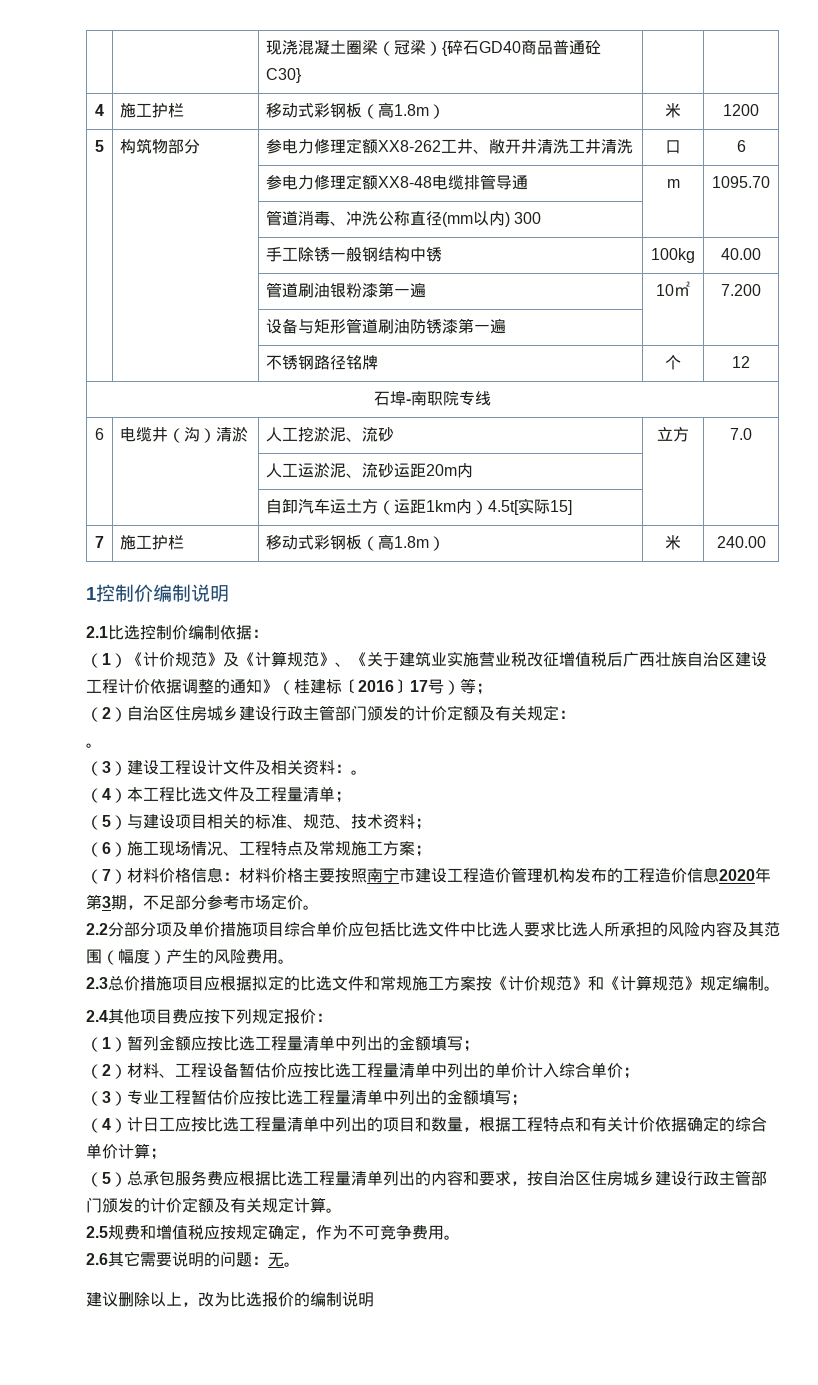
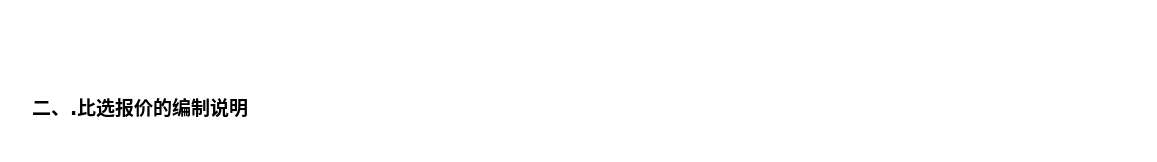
[266,39,602,56] [266,68,303,83] [95,104,104,116] [120,103,185,118] [266,102,446,119] [665,103,681,118] [723,104,759,116] [95,140,104,152] [120,138,201,154] [266,138,634,154] [665,140,681,154] [736,140,746,152] [266,174,529,190] [666,179,680,188] [712,176,770,188] [266,210,542,227] [266,246,443,262] [651,248,695,263] [721,248,761,260] [266,282,427,298] [656,281,690,296] [721,284,761,296] [266,318,507,334] [266,355,379,370] [665,355,681,370] [732,356,750,368] [374,391,491,406] [95,428,104,440] [120,427,249,443] [266,427,395,442] [657,427,689,442] [730,428,752,440] [266,463,474,478] [266,498,573,515] [95,536,104,548] [120,535,185,550] [266,534,446,551] [665,535,681,550] [716,536,766,548] [86,584,229,602] [86,625,268,640] [86,651,767,668] [86,678,492,695] [86,705,575,722] [86,743,102,748] [86,760,367,776] [86,786,351,803] [86,814,431,830] [86,841,431,857] [86,867,771,884] [86,894,319,910] [86,921,780,937] [86,949,294,965] [86,975,780,991] [86,1008,332,1024] [86,1035,479,1052] [86,1062,639,1079] [86,1089,527,1106] [86,1116,767,1133] [86,1143,166,1160] [86,1170,767,1187] [86,1197,342,1213] [86,1224,460,1240] [86,1251,300,1267] [86,1292,230,1307] | | 现浇混凝土圈梁（冠梁）{碎石GD40商品普通砼C30} | | // 4 | 施工护栏 | 移动式彩钢板（高1.8m） | 米 | 1200 // 5 | 构筑物部分 | 参电力修理定额XX8-262工井、敞开井清洗工井清洗 | 口 | 6 // | | 参电力修理定额XX8-48电缆排管导通 | m | 1095.70 // | | 管道消毒、冲洗公称直径(mm以内) 300 | | // | | 手工除锈一般钢结构中锈 | 100kg | 40.00 // | | 管道刷油银粉漆第一遍 | 10㎡ | 7.200 // | | 设备与矩形管道刷油防锈漆第一遍 | | // | | 不锈钢路径铭牌 | 个 | 12 // 石埠-南职院专线 // 6 | 电缆井（沟）清淤 | 人工挖淤泥、流砂 | 立方 | 7.0 // | | 人工运淤泥、流砂运距20m内 | | // | | 自卸汽车运土方（运距1km内）4.5t[实际15] | | // 7 | 施工护栏 | 移动式彩钢板（高1.8m） | 米 | 240.00 // 1控制价编制说明 // 2.1比选控制价编制依据： // （1）《计价规范》及《计算规范》、《关于建筑业实施营业税改征增值税后广西壮族自治区建设工程计价依据调整的通知》（桂建标〔2016〕17号）等； // （2）自治区住房城乡建设行政主管部门颁发的计价定额及有关规定： // 。 // （3）建设工程设计文件及相关资料：。 // （4）本工程比选文件及工程量清单； // （5）与建设项目相关的标准、规范、技术资料； // （6）施工现场情况、工程特点及常规施工方案； // （7）材料价格信息：材料价格主要按照南宁市建设工程造价管理机构发布的工程造价信息2020年第3期，不足部分参考市场定价。 // 2.2分部分项及单价措施项目综合单价应包括比选文件中比选人要求比选人所承担的风险内容及其范围（幅度）产生的风险费用。 // 2.3总价措施项目应根据拟定的比选文件和常规施工方案按《计价规范》和《计算规范》规定编制。 // 2.4其他项目费应按下列规定报价： // （1）暂列金额应按比选工程量清单中列出的金额填写； // （2）材料、工程设备暂估价应按比选工程量清单中列出的单价计入综合单价； // （3）专业工程暂估价应按比选工程量清单中列出的金额填写； // （4）计日工应按比选工程量清单中列出的项目和数量，根据工程特点和有关计价依据确定的综合单价计算； // （5）总承包服务费应根据比选工程量清单列出的内容和要求，按自治区住房城乡建设行政主管部门颁发的计价定额及有关规定计算。 // 2.5规费和增值税应按规定确定，作为不可竞争费用。 // 2.6其它需要说明的问题：无。 // 建议删除以上，改为 -> [32,101,77,116] 二、.

